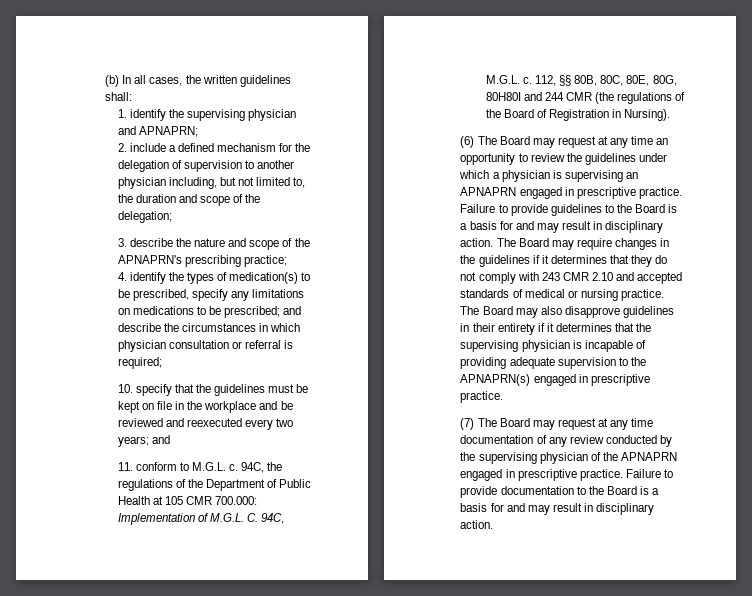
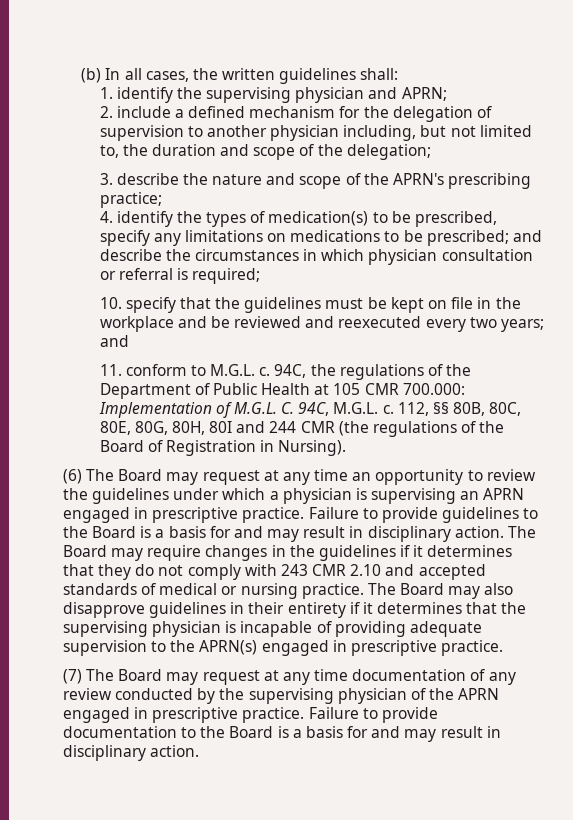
[138,126,198,137] APNAPRN; -> [401,87,447,101] APRN;
[117,255,182,264] APNAPRN's -> [393,173,445,185] APRN's
[485,92,521,101] 80H80I -> [171,421,233,435] 80H, 80I
[460,187,517,196] APNAPRN -> [483,488,525,500] APRN
[460,374,531,386] APNAPRN(s) -> [199,640,258,655] APRN(s)
[620,452,677,461] APNAPRN -> [458,688,500,700] APRN

